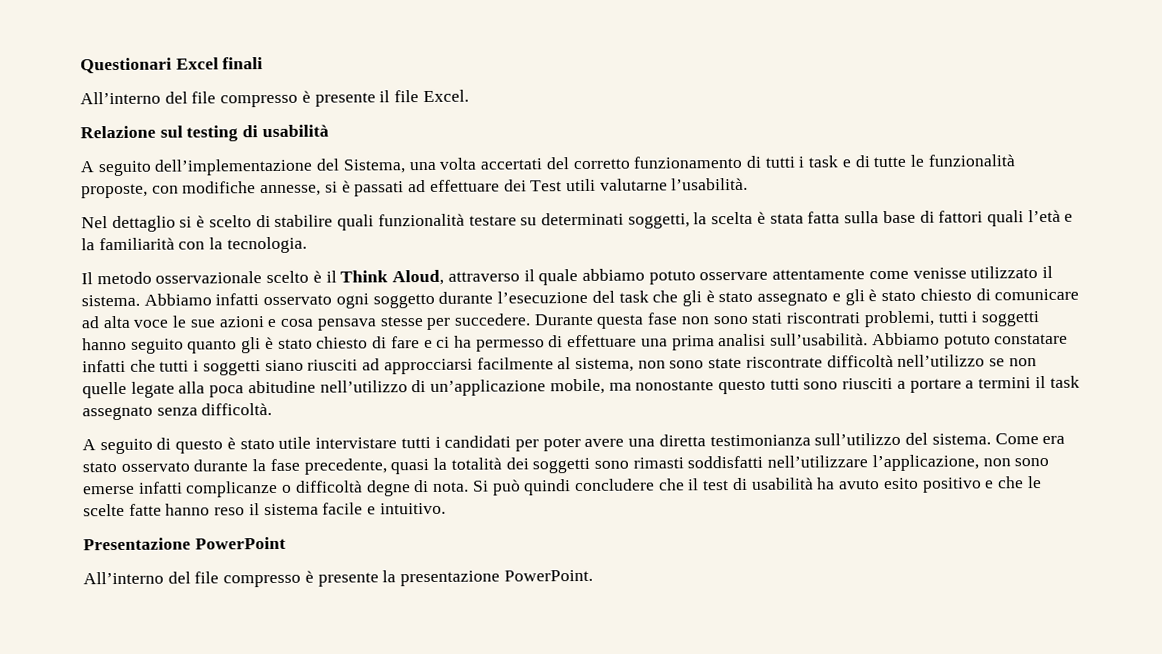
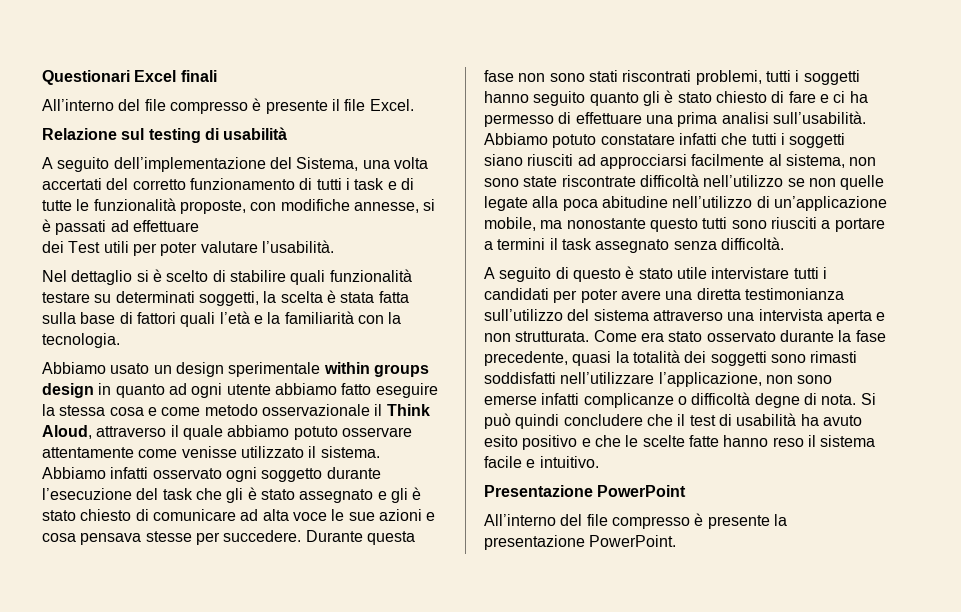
(500, 185) none -> (199, 226) //
[599,178,668,191] valutarne -> [132,241,258,256] per poter valutare
[81,270,322,285] Il metodo osservazionale scelto è -> [42,362,429,377] [42,383,438,398] [42,404,370,416] Abbiamo usato un design sperimentale within groups design in quanto ad ogni utente abbiamo fatto eseguire la stessa cosa e come metodo osservazionale
[931,433,991,445] sistema. -> [593,309,886,324] [484,331,590,342] sistema attraverso una intervista aperta e non strutturata.

